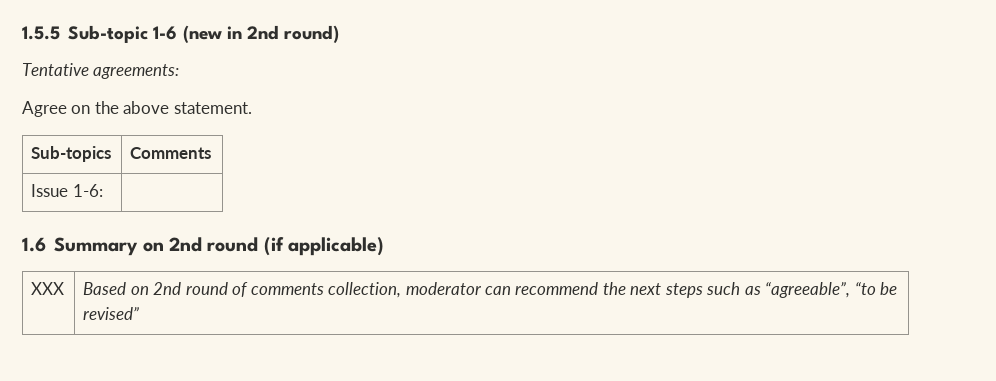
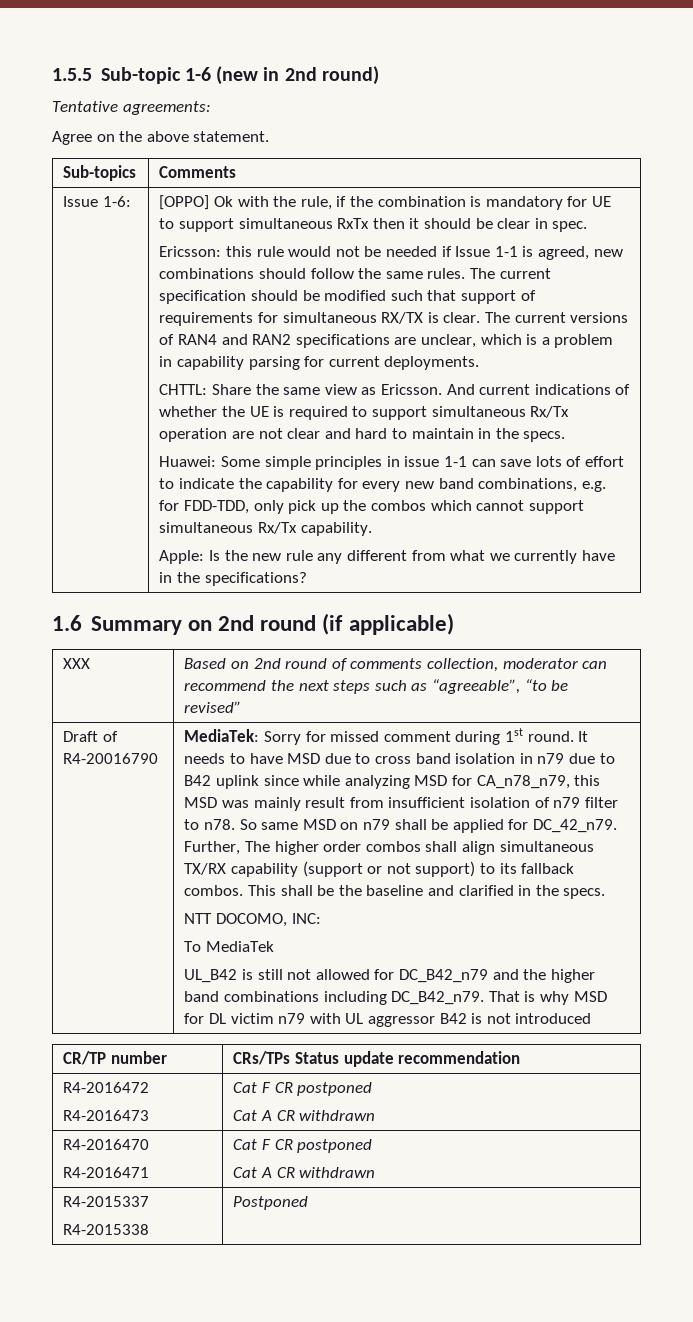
(103, 190) none -> [159,195,611,210] [159,218,588,232] [159,246,623,260] [159,268,551,279] [159,290,536,304] [159,312,629,326] [159,334,614,348] [159,356,480,370] [159,384,631,395] [159,406,570,420] [159,428,566,442] [159,456,624,470] [159,478,606,492] [159,500,584,514] [159,522,372,536] [159,550,615,564] [159,572,307,586] [OPPO] Ok with the rule, if the combination is mandatory for UE to support simultaneous RxTx then it should be clear in spec. // Ericsson: this rule would not be needed if Issue 1-1 is agreed, new combinations should follow the same rules. The current specification should be modified such that support of requirements for simultaneous RX/TX is clear. The current versions of RAN4 and RAN2 specifications are unclear, which is a problem in capability parsing for current deployments. // CHTTL: Share the same view as Ericsson. And current indications of whether the UE is required to support simultaneous Rx/Tx operation are not clear and hard to maintain in the specs. // Huawei: Some simple principles in issue 1-1 can save lots of effort to indicate the capability for every new band combinations, e.g. for FDD-TDD, only pick up the combos which cannot support simultaneous Rx/Tx capability. // Apple: Is the new rule any different from what we currently have in the specifications?
(140, 313) none -> [63,731,119,742] [63,753,159,764] [184,728,589,745] [184,753,615,764] [184,775,601,789] [184,797,618,811] [184,819,617,833] [184,841,594,855] [184,861,575,877] [184,885,606,899] [184,913,321,927] [184,941,275,952] [184,969,595,983] [184,991,607,1005] [184,1013,592,1027] [63,1051,168,1065] [233,1051,521,1067] [63,1082,150,1093] [63,1110,150,1121] [233,1082,373,1096] [233,1110,376,1121] [63,1139,150,1150] [63,1167,150,1178] [233,1139,373,1153] [233,1167,376,1178] [63,1196,150,1207] [63,1224,150,1235] [233,1196,309,1210] // Draft of R4-20016790 | MediaTek: Sorry for missed comment during 1st round. It needs to have MSD due to cross band isolation in n79 due to B42 uplink since while analyzing MSD for CA_n78_n79, this MSD was mainly result from insufficient isolation of n79 filter to n78. So same MSD on n79 shall be applied for DC_42_n79. Further, The higher order combos shall align simultaneous TX/RX capability (support or not support) to its fallback combos. This shall be the baseline and clarified in the specs. // NTT DOCOMO, INC: // To MediaTek // UL_B42 is still not allowed for DC_B42_n79 and the higher band combinations including DC_B42_n79. That is why MSD for DL victim n79 with UL aggressor B42 is not introduced // CR/TP number | CRs/TPs Status update recommendation // R4-2016472 // R4-2016473 | Cat F CR postponed // Cat A CR withdrawn // R4-2016470 // R4-2016471 | Cat F CR postponed // Cat A CR withdrawn // R4-2015337 // R4-2015338 | Postponed

